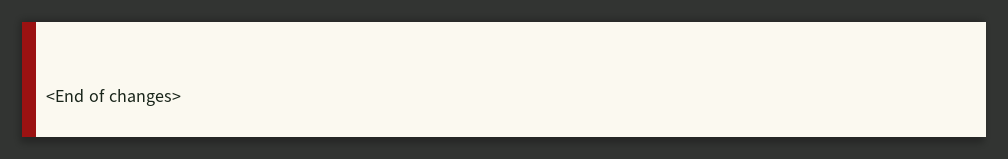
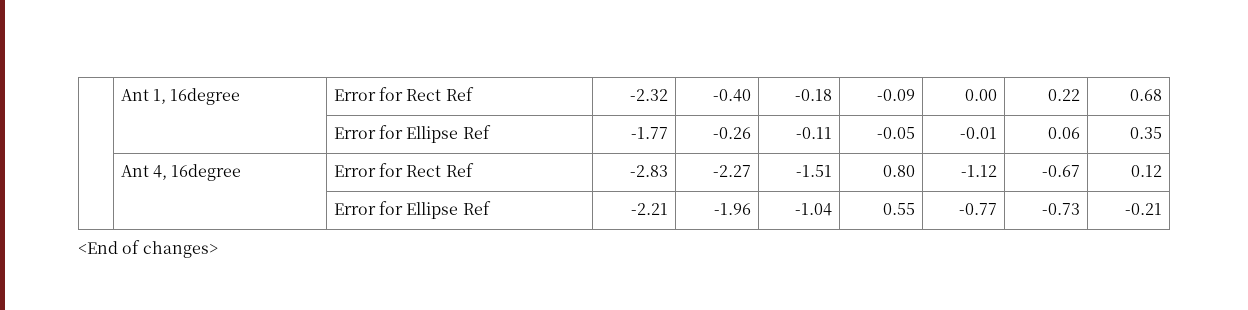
(46, 96) none -> [120,88,241,105] [333,87,474,101] [630,89,669,101] [713,89,752,102] [795,89,833,101] [877,89,916,101] [965,89,998,101] [1048,89,1081,101] [1130,89,1163,101] [333,125,491,143] [631,127,669,139] [713,127,752,139] [796,127,833,139] [877,127,916,139] [960,127,998,139] [1048,127,1081,139] [1130,127,1163,139] [120,164,242,181] [333,163,474,177] [630,165,669,177] [713,165,752,177] [796,165,833,177] [883,165,916,177] [961,165,998,177] [1042,165,1081,177] [1131,165,1163,177] [333,201,491,219] [631,203,669,215] [714,203,752,215] [795,203,833,216] [883,203,916,215] [959,203,998,215] [1042,203,1081,215] [1125,203,1163,215] | Ant 1, 16degree | Error for Rect Ref | -2.32 | -0.40 | -0.18 | -0.09 | 0.00 | 0.22 | 0.68 // | | Error for Ellipse Ref | -1.77 | -0.26 | -0.11 | -0.05 | -0.01 | 0.06 | 0.35 // | Ant 4, 16degree | Error for Rect Ref | -2.83 | -2.27 | -1.51 | 0.80 | -1.12 | -0.67 | 0.12 // | | Error for Ellipse Ref | -2.21 | -1.96 | -1.04 | 0.55 | -0.77 | -0.73 | -0.21 //

